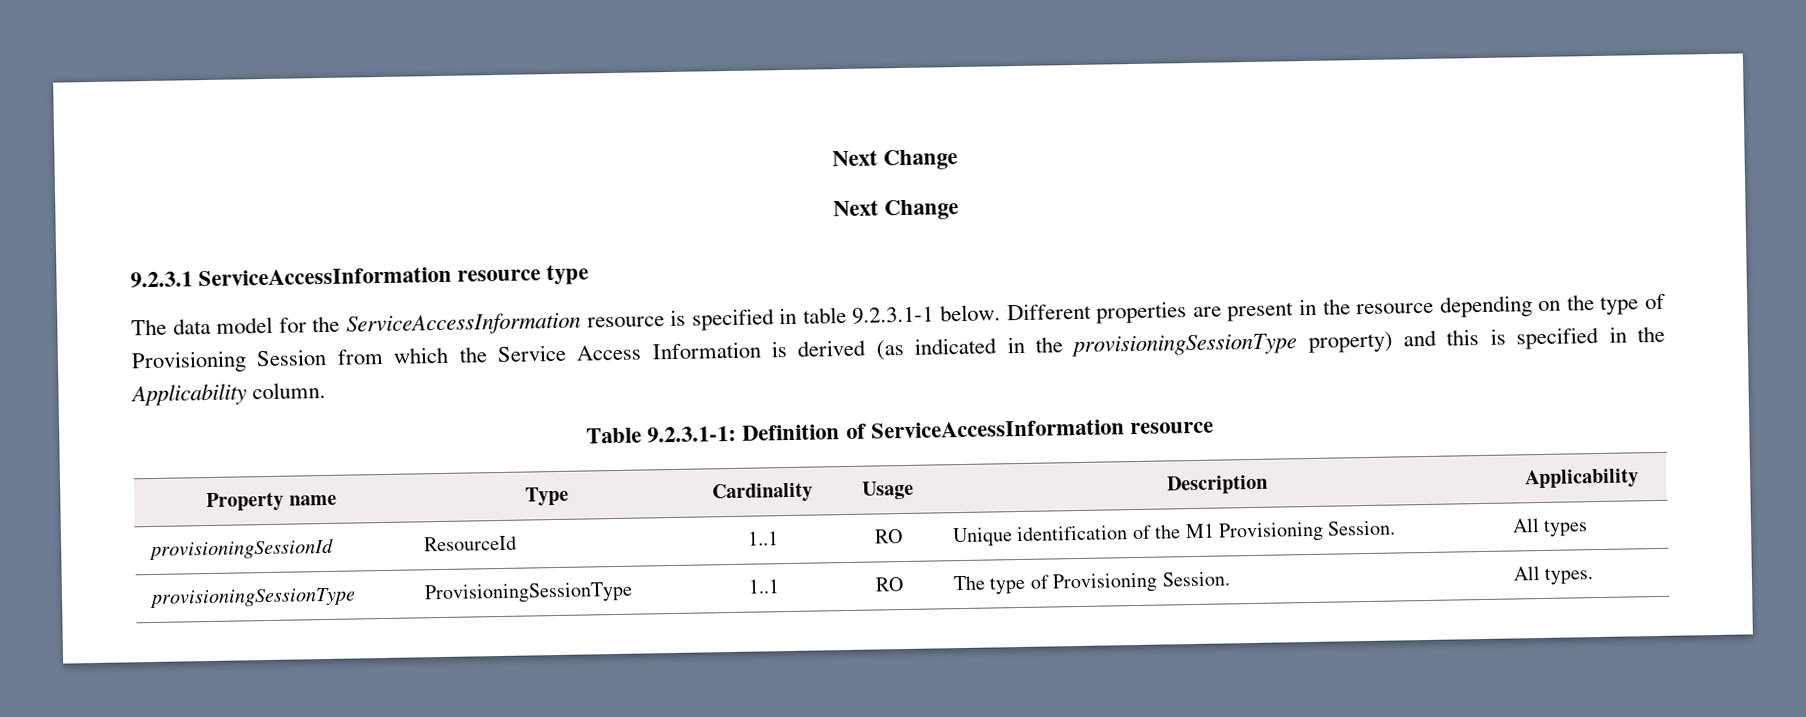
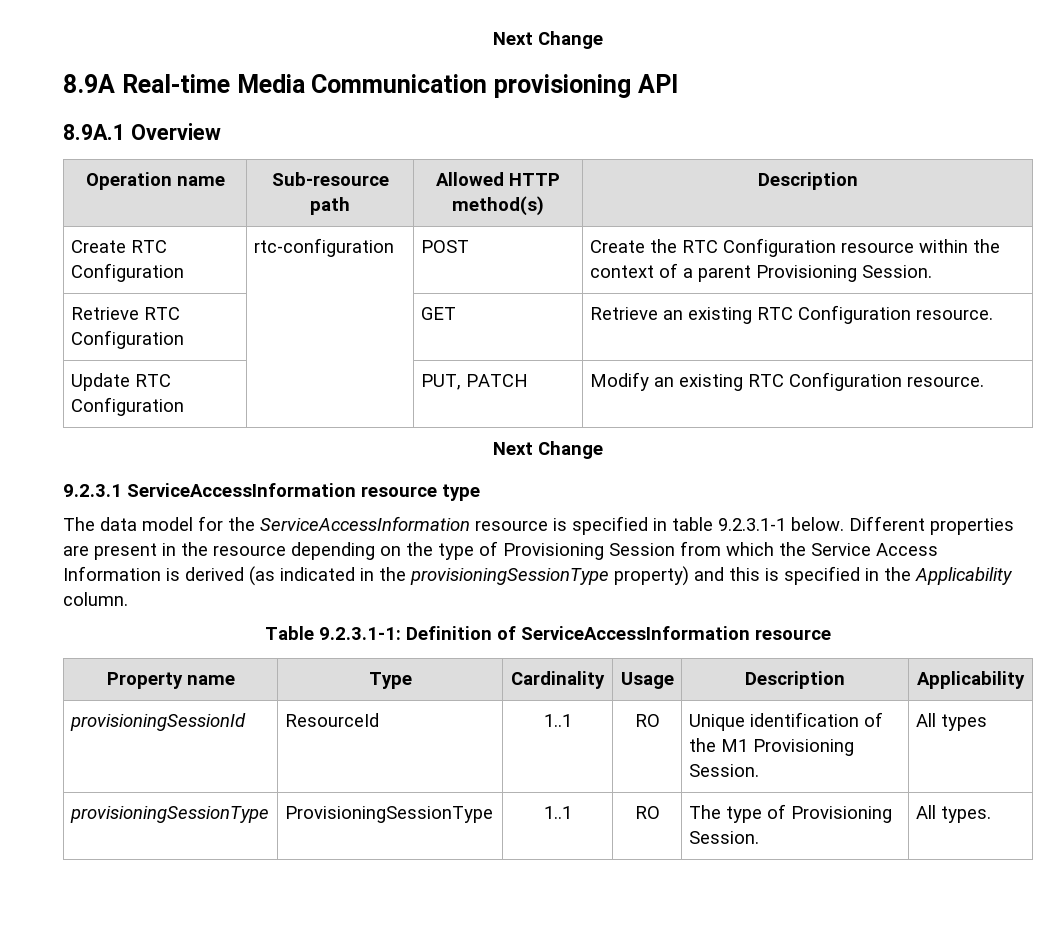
[831,149,959,171] Next Change -> [493,31,603,49] [63,74,678,98] [63,123,221,140] [85,172,225,190] [271,172,389,186] [310,197,350,215] [435,172,560,186] [451,196,544,216] [757,172,858,190] [70,240,167,253] [70,263,184,282] [253,238,394,257] [420,240,469,253] [589,238,1000,257] [589,263,932,282] [70,307,180,320] [70,330,184,349] [420,307,456,320] [589,305,993,324] [70,373,171,391] [70,397,184,416] [420,374,528,390] [589,372,984,391] Next Change // 8.9A Real-time Media Communication provisioning API // 8.9A.1 Overview // Operation name | Sub-resource path | Allowed HTTP method(s) | Description // Create RTC Configuration | rtc-configuration | POST | Create the RTC Configuration resource within the context of a parent Provisioning Session. // Retrieve RTC Configuration | | GET | Retrieve an existing RTC Configuration resource. // Update RTC Configuration | | PUT, PATCH | Modify an existing RTC Configuration resource.

